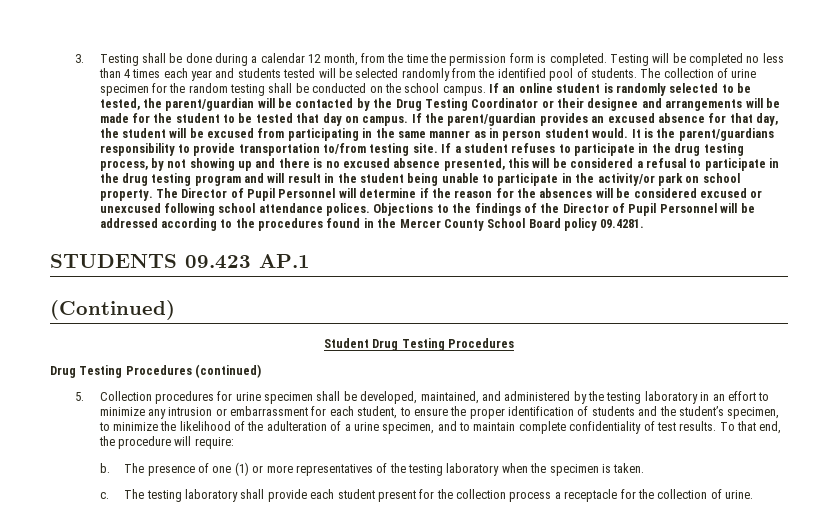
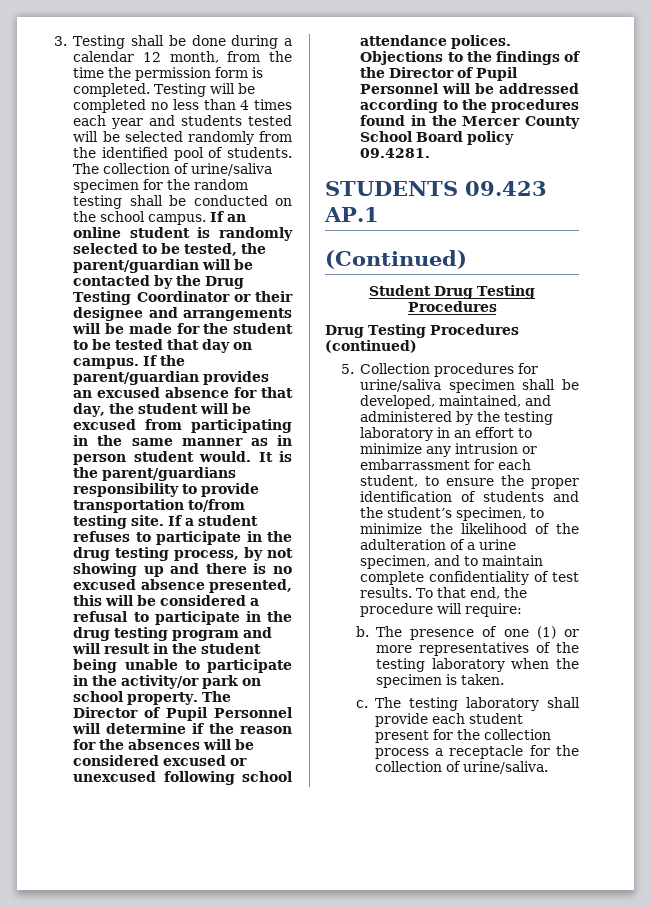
[731,69,757,78] urine -> [191,163,273,176] urine/saliva
[235,392,261,401] urine -> [360,379,442,392] urine/saliva
[724,490,753,499] urine. -> [462,761,548,774] urine/saliva.

